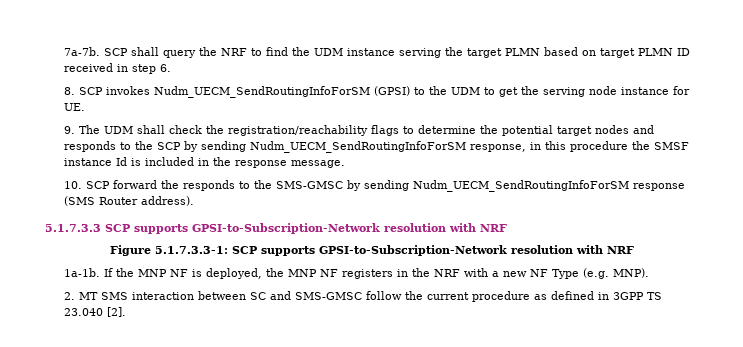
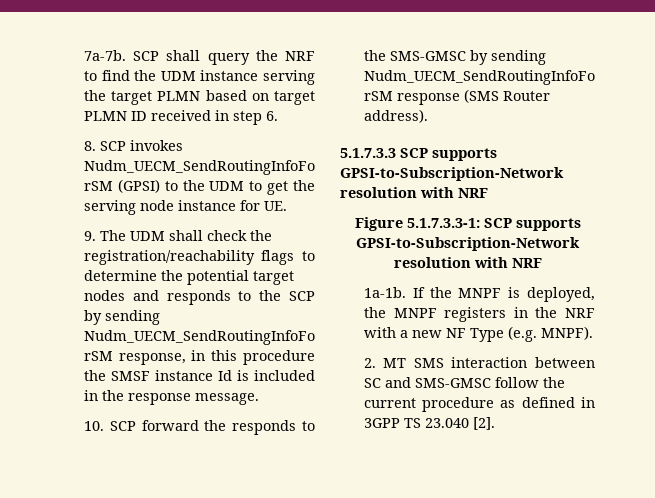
[138,269,189,277] MNP NF -> [458,288,502,298] MNPF
[288,269,339,277] MNP NF -> [393,308,437,318] MNPF
[613,268,650,278] MNP). -> [540,326,593,340] MNPF).

